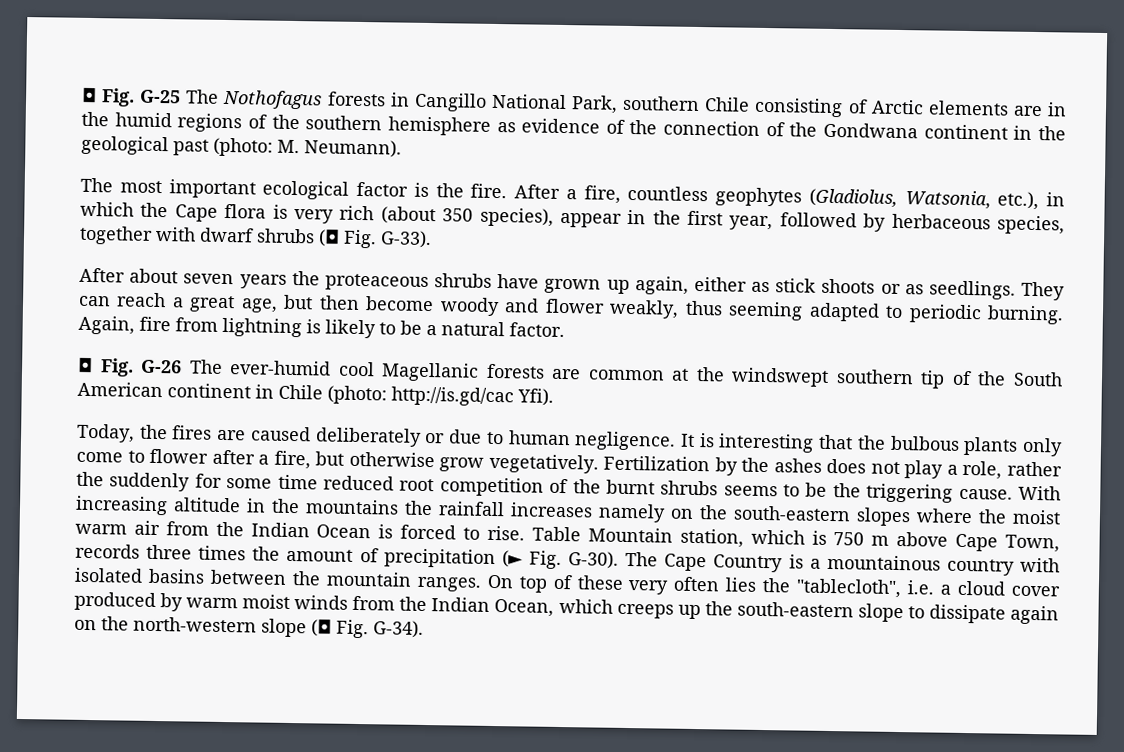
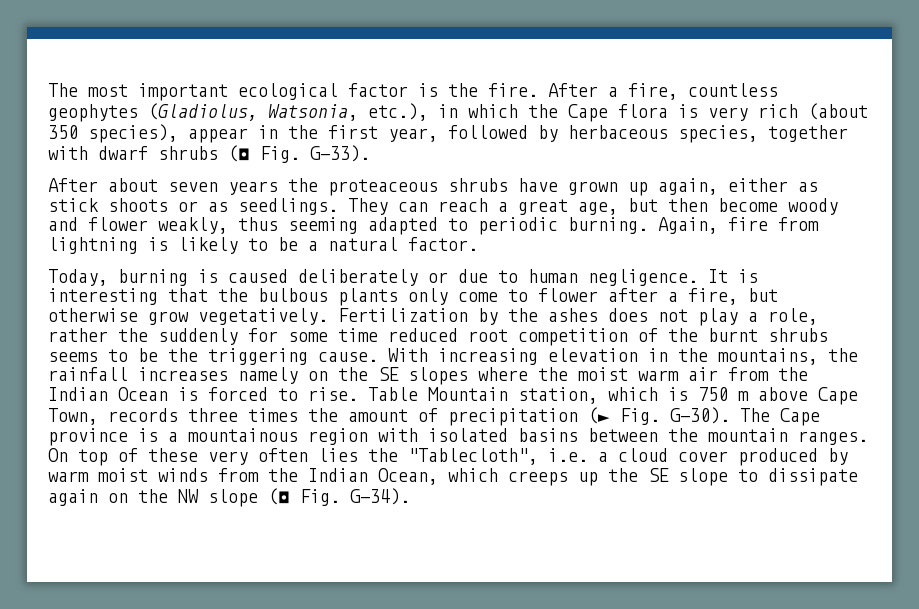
[81,87,1067,118] [81,111,1066,141] [81,135,402,158] ◘ Fig. G-25 The Nothofagus forests in Cangillo National Park, southern Chile consisting of Arctic elements are in the humid regions of the southern hemisphere as evidence of the connection of the Gondwana continent in the geological past (photo: M. Neumann). // -> (48, 90) none
[77,357,1063,389] [77,381,554,407] [76,423,247,443] ◘ Fig. G-26 The ever-humid cool Magellanic forests are common at the windswept southern tip of the South American continent in Chile (photo: http://is.gd/cac Yfi). // Today, the fires are -> [48,269,218,286] Today, burning is
[173,497,399,515] altitude in the mountains -> [548,348,818,365] elevation in the mountains,
[733,505,851,522] south-eastern -> [378,367,399,381] SE
[713,554,784,573] Country -> [48,428,128,446] province
[946,558,1015,576] country -> [308,428,368,445] region
[796,578,903,599] "tablecloth", -> [408,448,538,465] "Tablecloth",
[736,601,854,618] south-eastern -> [648,468,669,482] SE
[133,616,257,633] north-western -> [178,489,199,503] NW

